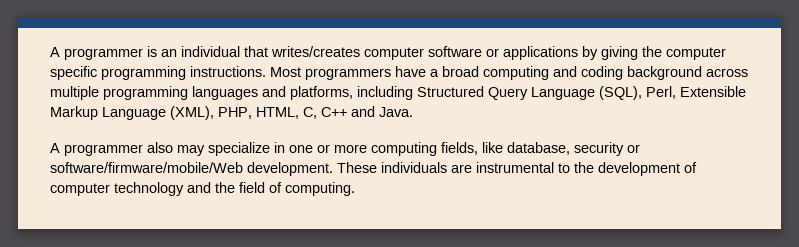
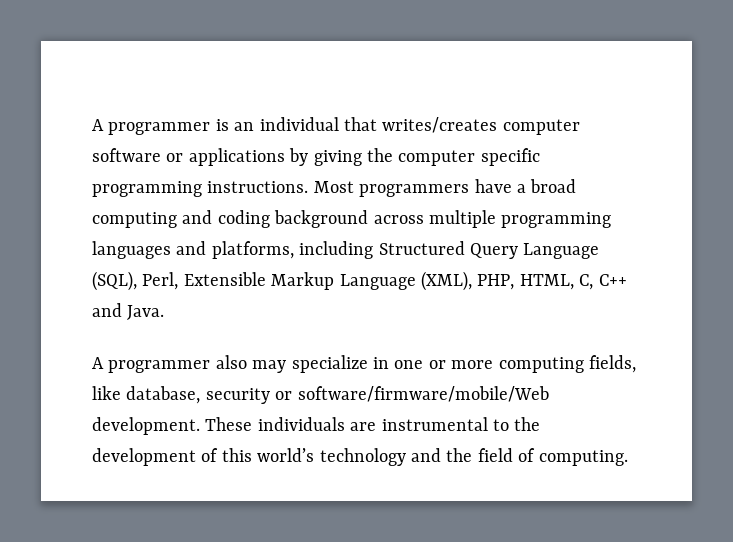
[50,183,110,196] computer -> [221,448,315,462] this world’s

